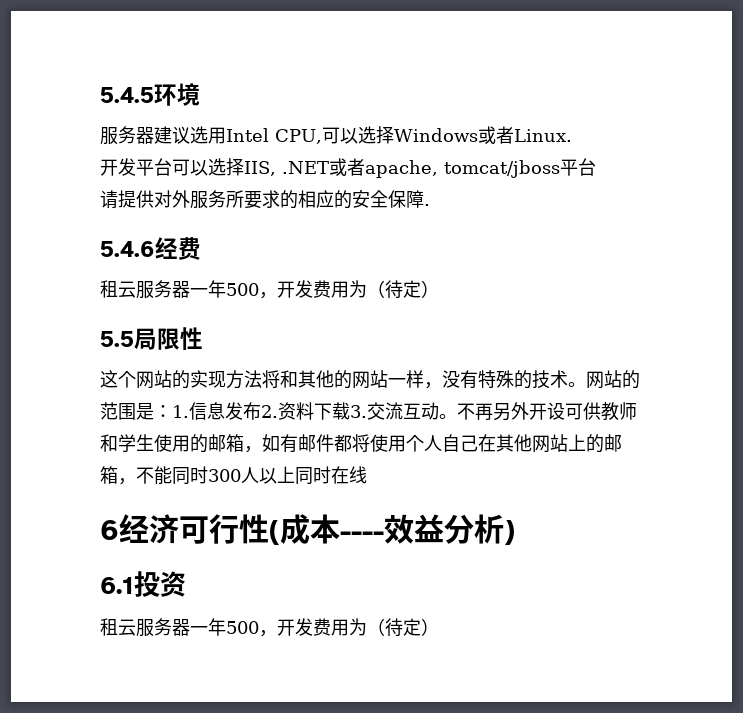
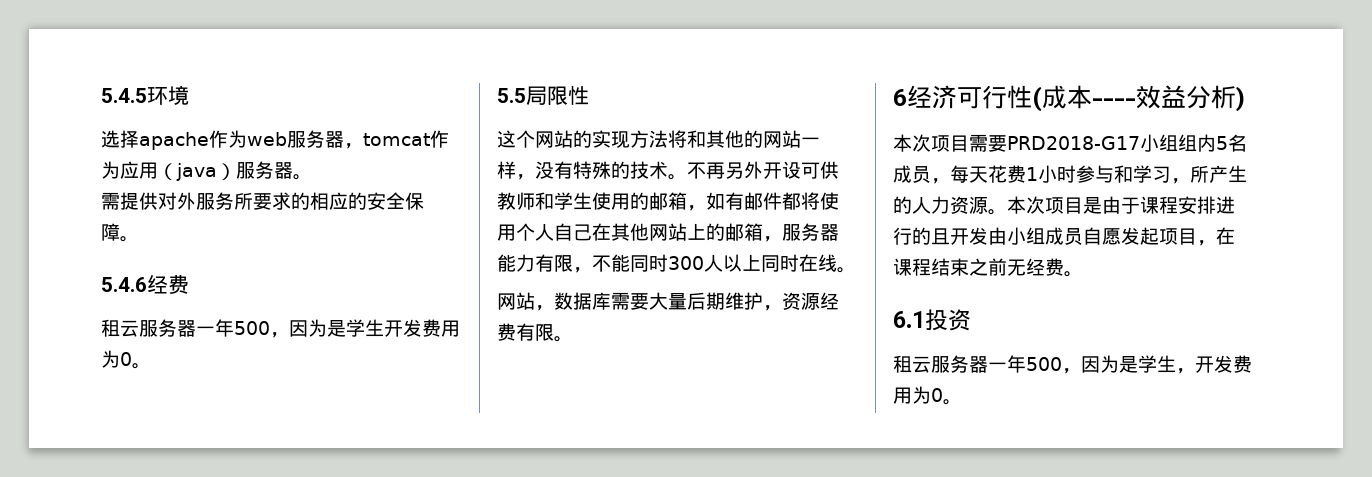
[100,126,572,145] [100,158,596,178] [100,190,118,209] 服务器建议选用Intel CPU,可以选择Windows或者Linux. // 开发平台可以选择IIS, .NET或者apache, tomcat/jboss平台 // 请 -> [101,130,449,150] [101,161,312,181] [101,192,120,210] 选择apache作为web服务器，tomcat作为应用（java）服务器。 // 需
[424,204,430,206] . -> [120,236,139,242] 。
[277,280,439,299] 开发费用为（待定） -> [289,319,460,337] [101,350,151,369] 因为是学生开发费用为0。
[586,370,640,389] [100,402,457,420] 网站的范围是：1.信息发布2.资料下载3.交流互动。 -> (687, 177) none
(136, 481) none -> [782,223,839,241] [497,254,592,273] 服务器能力有限，
(367, 475) none -> [837,267,856,273] [497,292,839,311] [497,323,573,342] 。 // 网站，数据库需要大量后期维护，资源经费有限。
(515, 532) none -> [893,134,1248,152] [893,165,1247,184] [893,196,1235,215] [893,227,1235,246] [893,258,1083,277] // 本次项目需要PRD2018-G17小组组内5名成员，每天花费1小时参与和学习，所产生的人力资源。本次项目是由于课程安排进行的且开发由小组成员自愿发起项目，在课程结束之前无经费。
[277,618,439,637] 开发费用为（待定） -> [1081,355,1252,374] [893,386,962,405] 因为是学生，开发费用为0。

